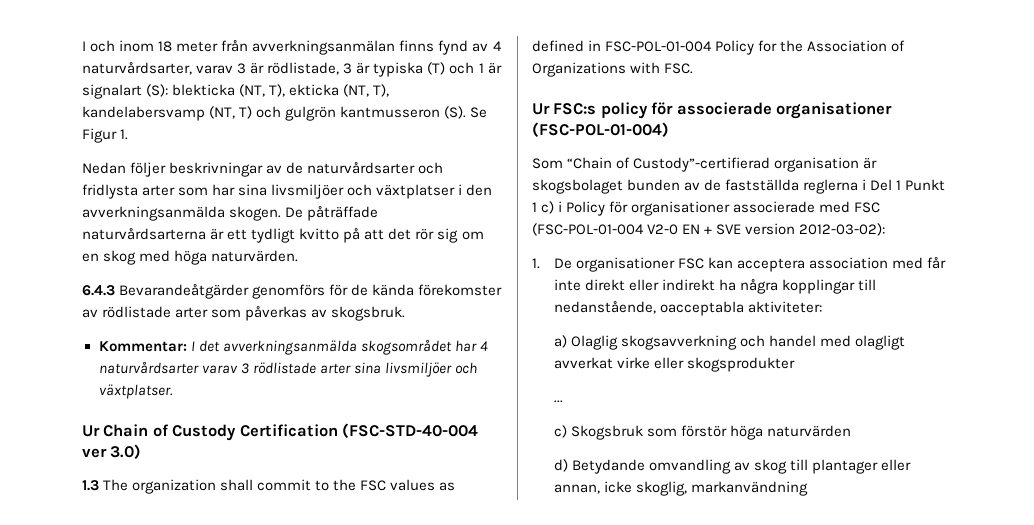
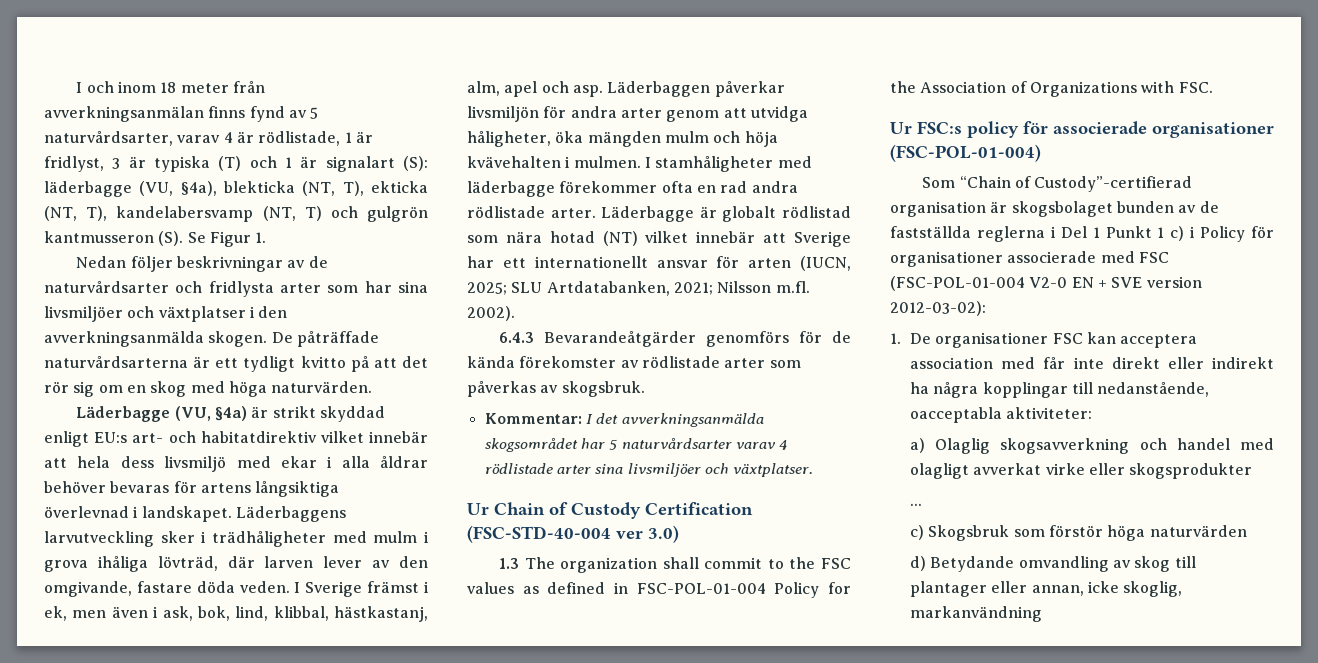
[492,41,502,51] 4 -> [310,107,319,119] 5
[237,63,247,74] 3 -> [223,132,233,143] 4
(340, 68) none -> [344,131,373,143] [44,156,104,172] 1 är fridlyst,
(169, 90) none -> [44,181,217,197] läderbagge (VU, §4a),
(299, 256) none -> [76,406,385,422] [44,431,428,447] [44,456,428,472] [44,481,340,497] [44,506,346,522] [44,531,430,547] [44,556,428,572] [44,581,429,597] [44,606,428,622] [467,81,785,97] [467,106,808,122] [467,131,778,147] [467,156,812,172] [467,181,798,197] [467,206,851,222] [467,231,851,247] [467,256,851,271] [467,281,810,296] [467,306,515,321] // Läderbagge (VU, §4a) är strikt skyddad enligt EU:s art- och habitatdirektiv vilket innebär att hela dess livsmiljö med ekar i alla åldrar behöver bevaras för artens långsiktiga överlevnad i landskapet. Läderbaggens larvutveckling sker i trädhåligheter med mulm i grova ihåliga lövträd, där larven lever av den omgivande, fastare döda veden. I Sverige främst i ek, men även i ask, bok, lind, klibbal, hästkastanj, alm, apel och asp. Läderbaggen påverkar livsmiljön för andra arter genom att utvidga håligheter, öka mängden mulm och höja kvävehalten i mulmen. I stamhåligheter med läderbagge förekommer ofta en rad andra rödlistade arter. Läderbagge är globalt rödlistad som nära hotad (NT) vilket innebär att Sverige har ett internationellt ansvar för arten (IUCN, 2025; SLU Artdatabanken, 2021; Nilsson m.fl. 2002).
[479,341,488,351] 4 -> [609,439,618,450] 5
[240,363,249,374] 3 -> [779,439,788,450] 4

